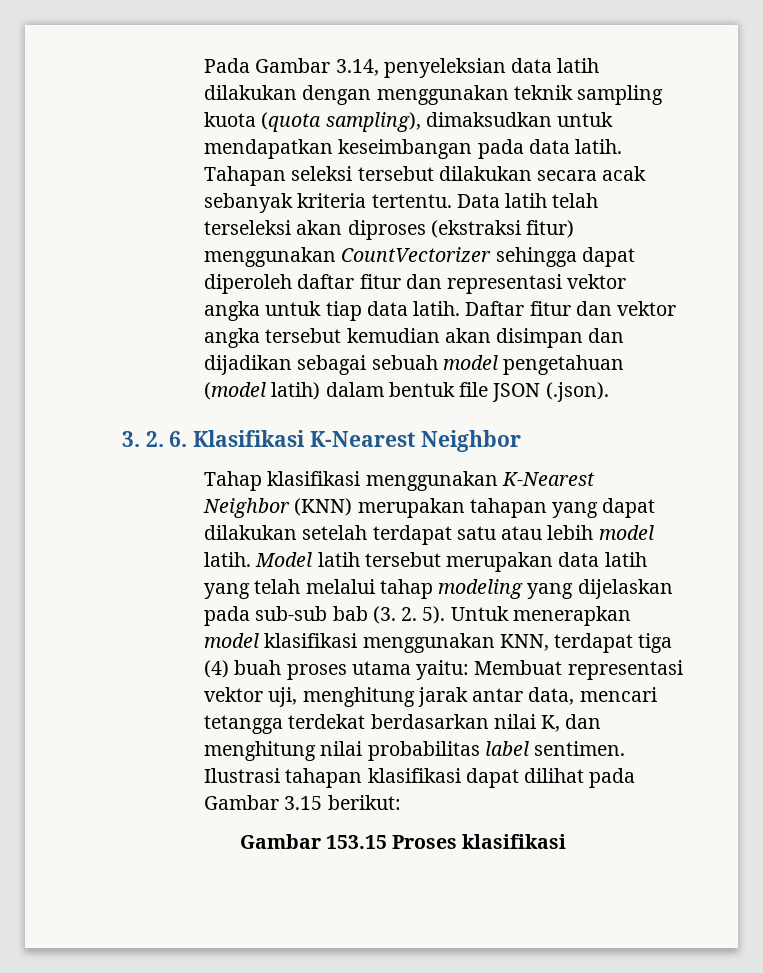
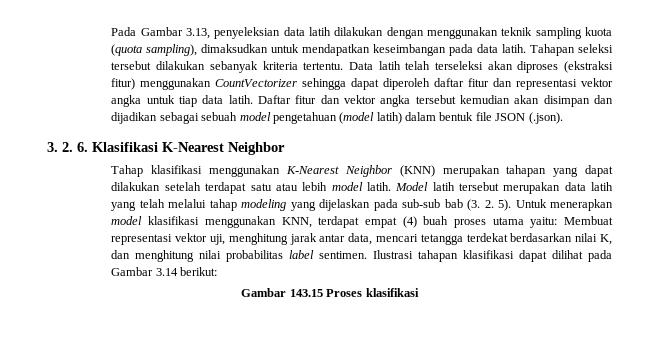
[335,59,379,76] 3.14, -> [186,28,211,39] 3.13,
[537,166,647,181] secara acak -> (206, 65) none
[638,633,673,653] tiga -> [364,217,397,228] empat
[284,796,323,810] 3.15 -> [155,268,178,276] 3.14
[325,835,387,849] 153.15 -> [289,289,323,297] 143.15

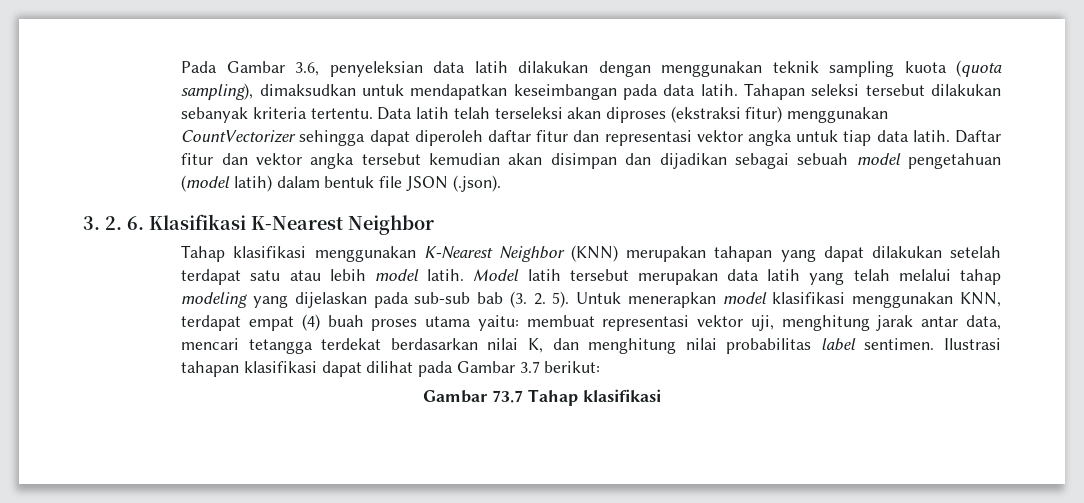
[186,28,211,39] 3.13, -> [295,62,320,76] 3.6,
[563,216,613,225] Membuat -> [526,315,595,327] membuat
[155,268,178,276] 3.14 -> [519,361,540,373] 3.7
[289,289,363,297] 143.15 Proses -> [492,389,578,406] 73.7 Tahap

